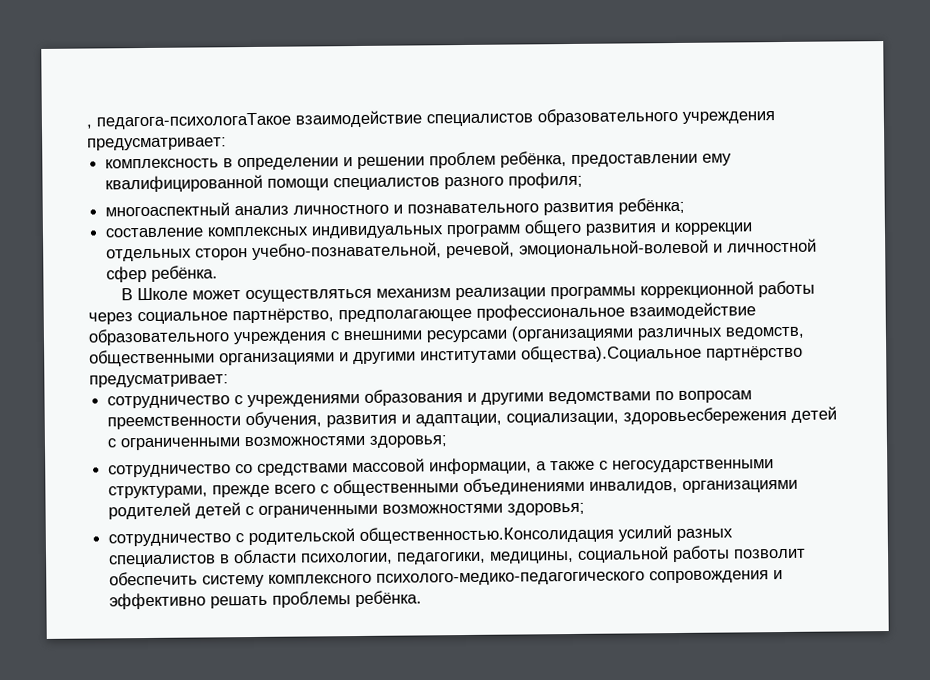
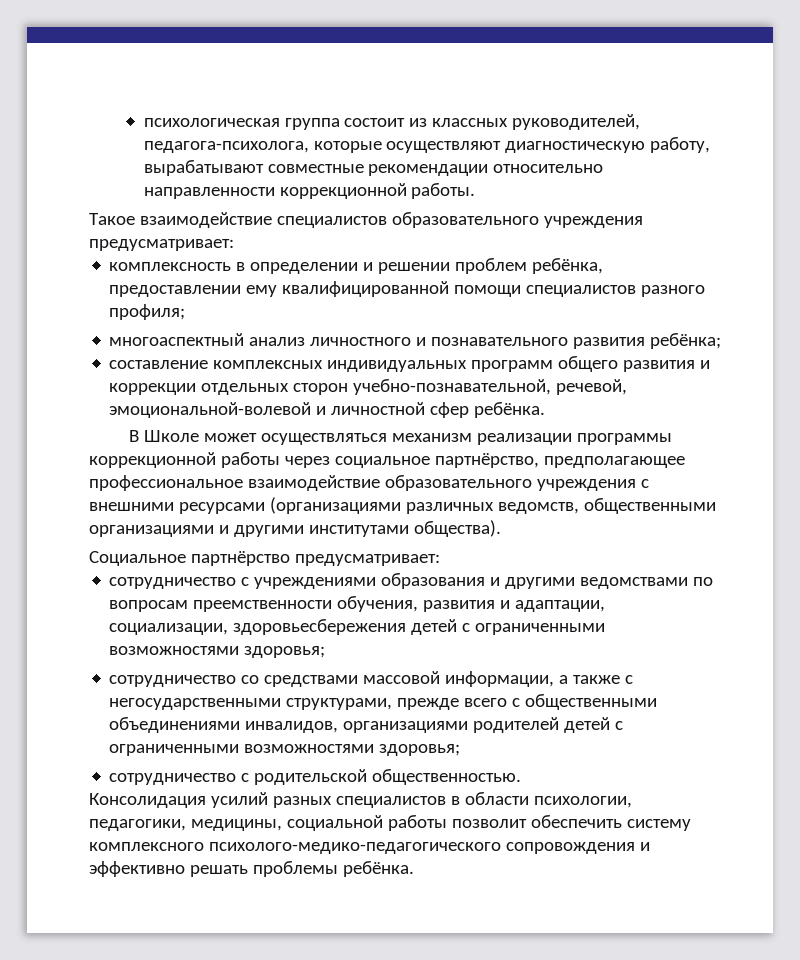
[86,112,291,130] , педагога-психологаТакое -> [143,114,641,130] [143,137,711,153] [143,160,604,176] [143,183,476,199] [89,213,135,225] психологическая группа состоит из классных руководителей, педагога-психолога, которые осуществляют диагностическую работу, вырабатывают совместные рекомендации относительно направленности коррекционной работы. // Такое
[521,344,702,363] общества).Социальное -> [413,520,501,537] [89,551,186,566] общества). // Социальное
[359,525,615,544] общественностью.Консолидация -> [372,769,522,785] [89,793,206,808] общественностью. // Консолидация

